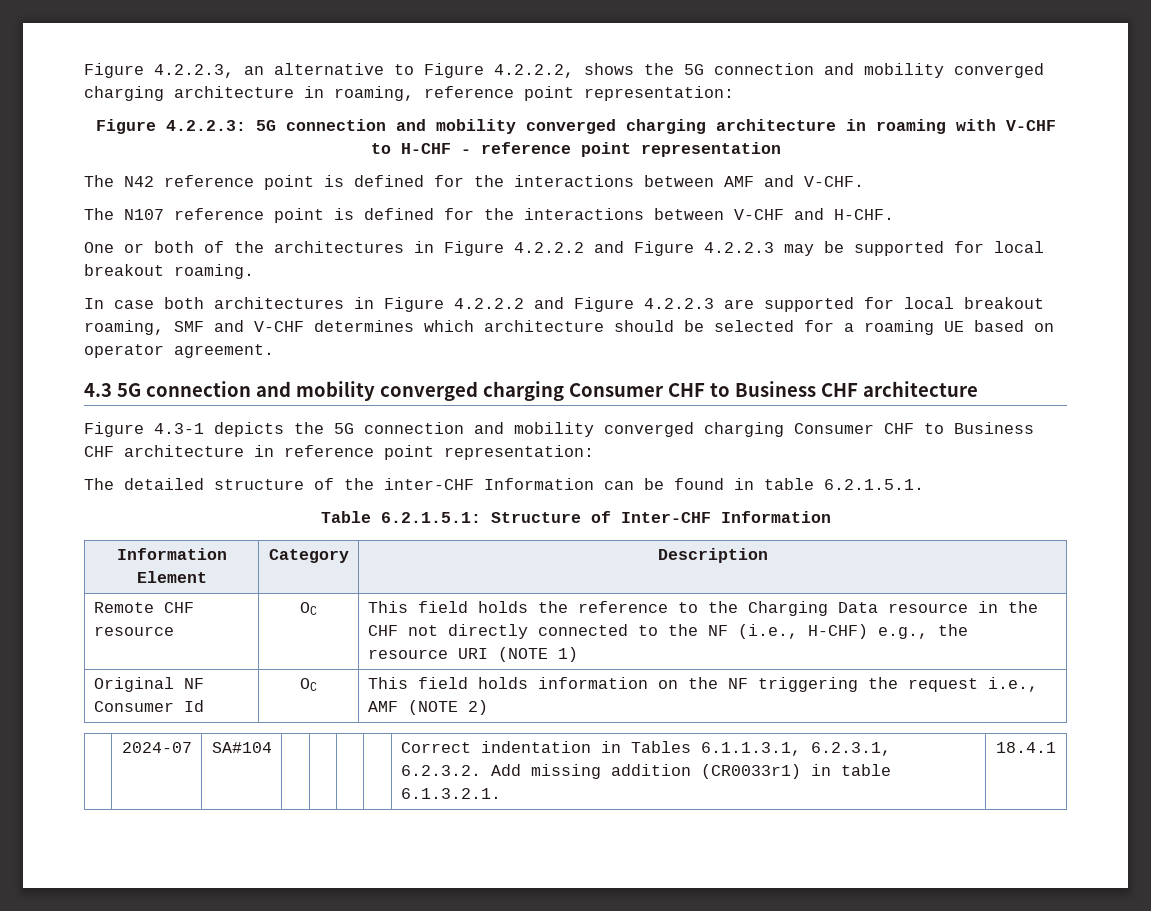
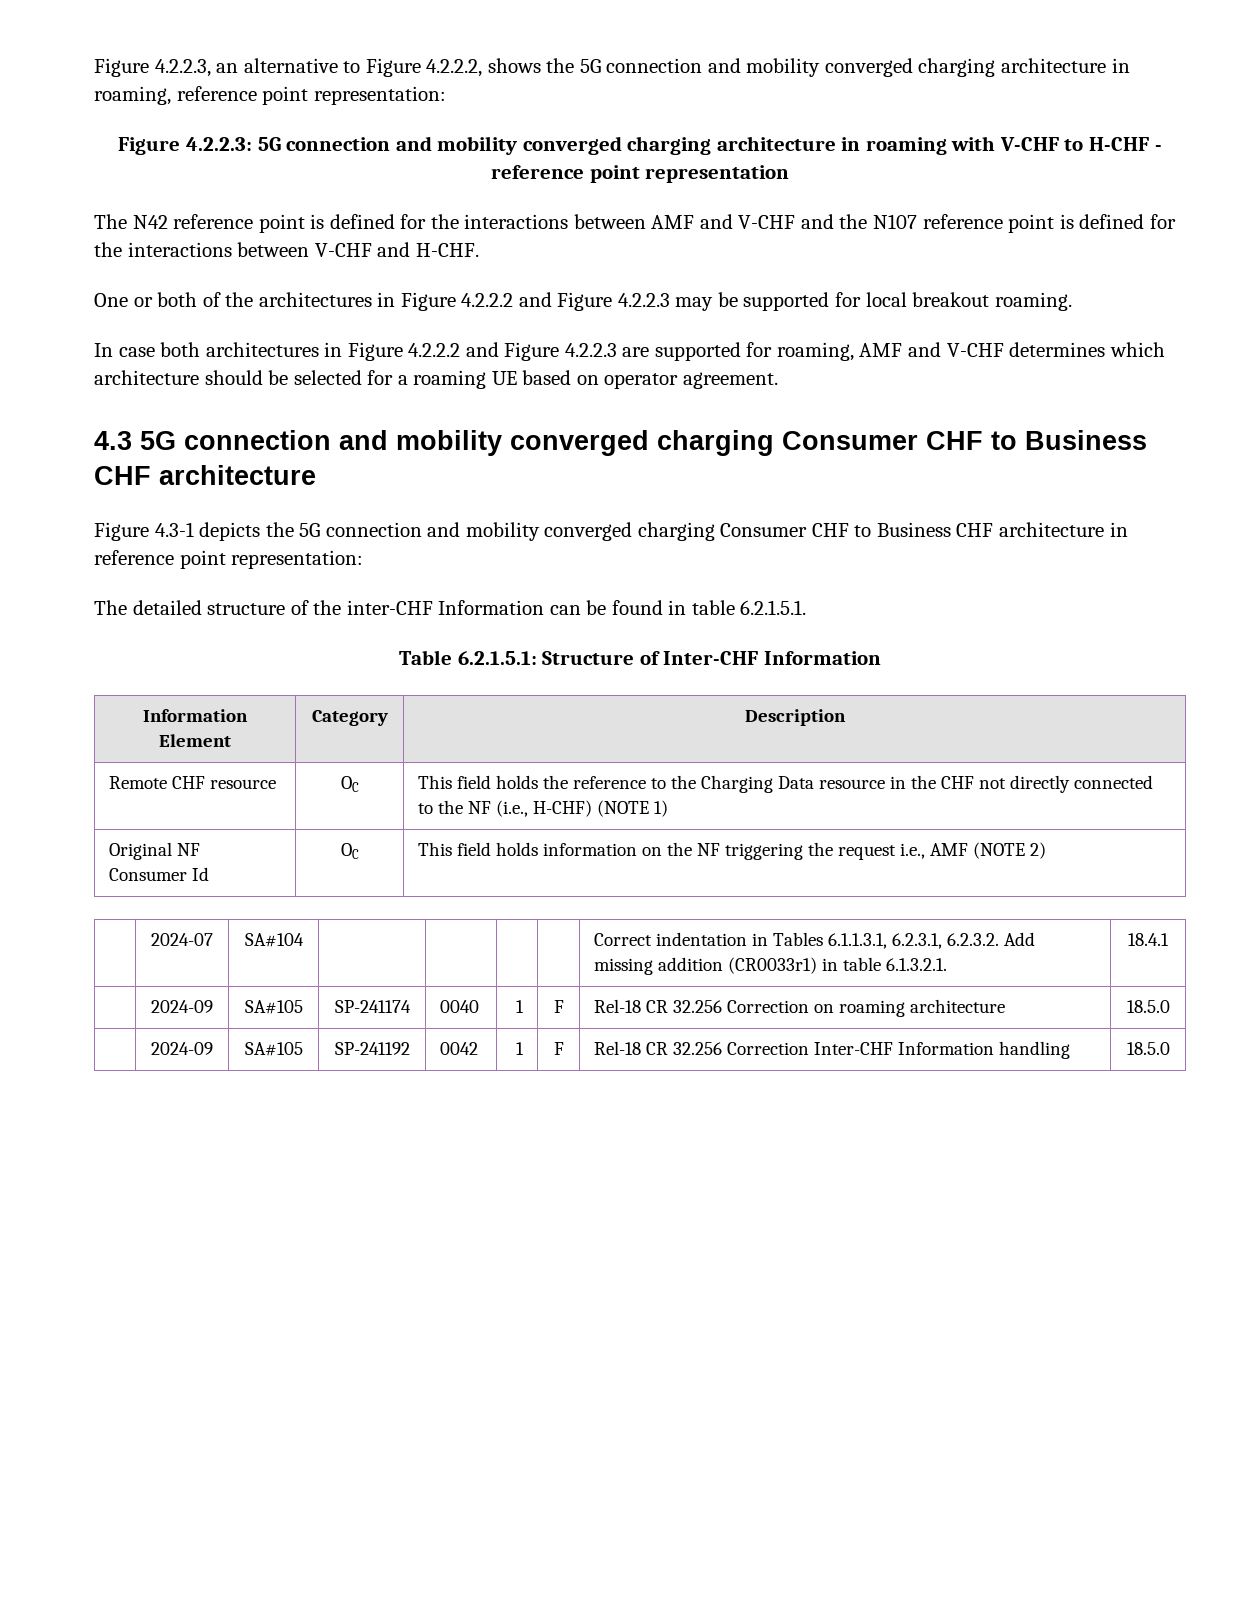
[804,176,864,187] [84,208,114,220] V-CHF. // The -> [738,214,868,229] V-CHF and the
[904,297,1044,309] [84,320,204,335] local breakout roaming, SMF -> [776,342,903,361] roaming, AMF
[877,624,968,639] [367,648,488,659] e.g., the resource URI -> (593, 808) none
(1056, 747) none -> [151,1000,213,1013] [244,1000,303,1014] [334,1000,411,1013] [440,1000,480,1013] [515,1000,524,1013] [553,1000,564,1013] [594,999,1006,1017] [1126,1000,1170,1013] [151,1042,213,1055] [244,1042,303,1056] [334,1042,410,1055] [440,1042,479,1055] [515,1042,524,1055] [553,1042,564,1055] [594,1041,1071,1059] [1126,1042,1170,1055] // | 2024-09 | SA#105 | SP-241174 | 0040 | 1 | F | Rel-18 CR 32.256 Correction on roaming architecture | 18.5.0 // | 2024-09 | SA#105 | SP-241192 | 0042 | 1 | F | Rel-18 CR 32.256 Correction Inter-CHF Information handling | 18.5.0

